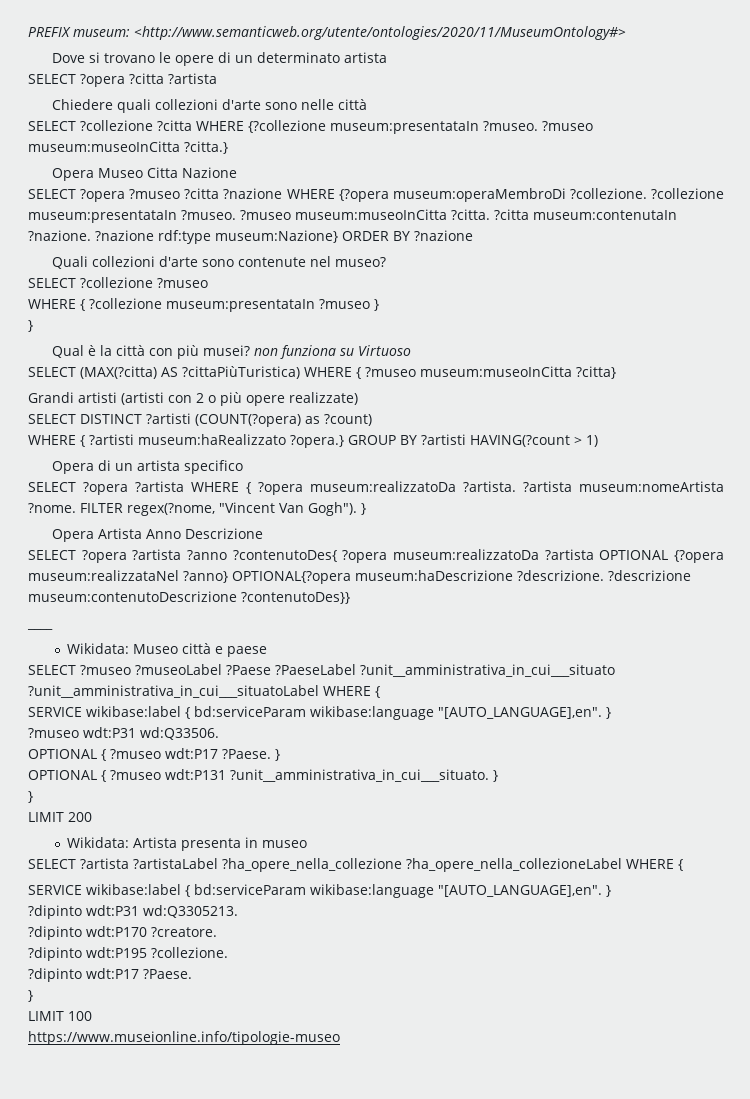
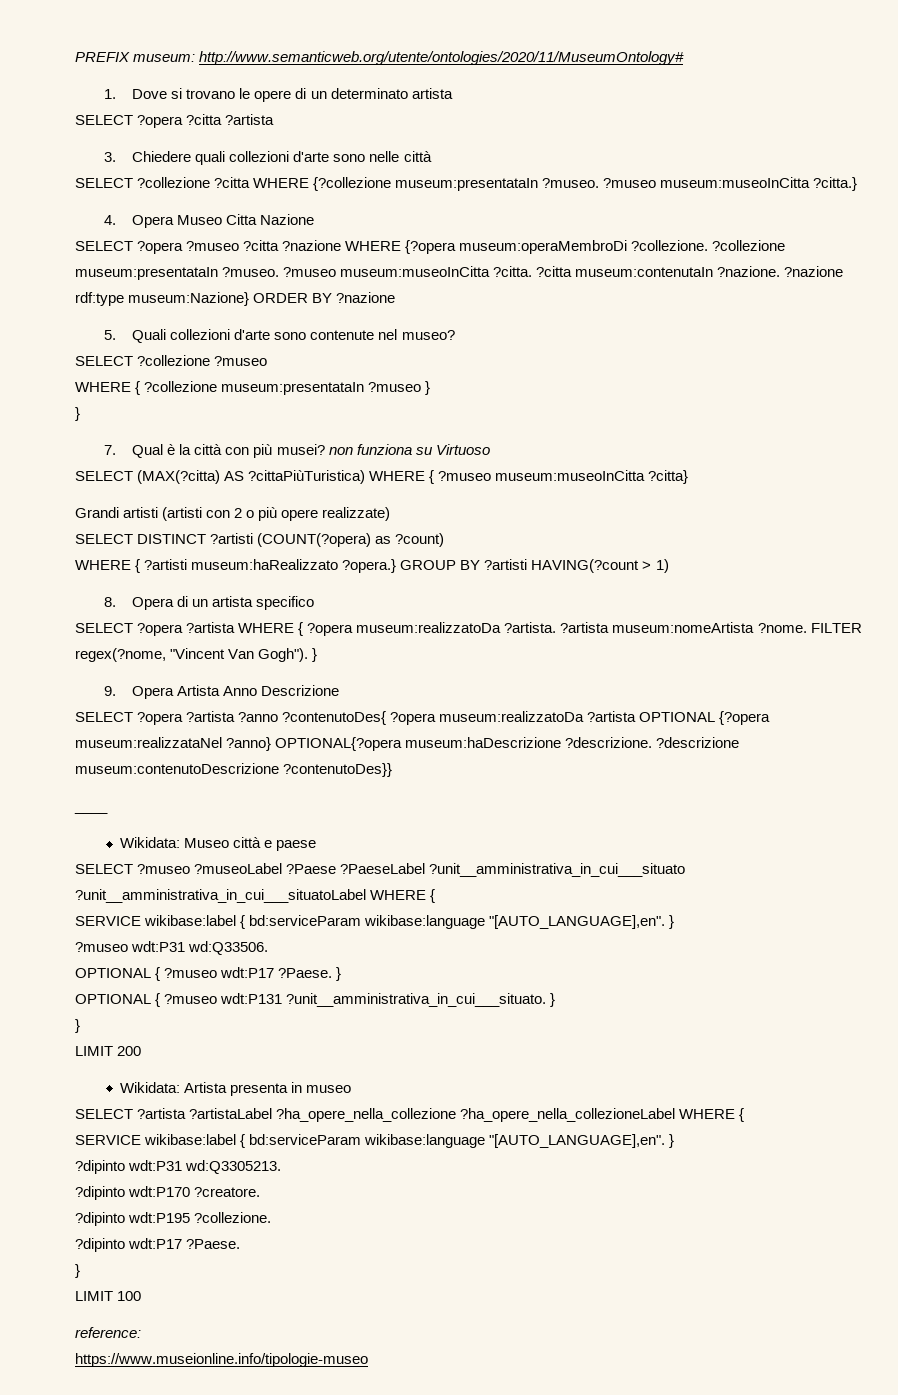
[134,26,626,40] <http://www.semanticweb.org/utente/ontologies/2020/11/MuseumOntology#> // -> [199,51,685,65] [103,89,116,99] http://www.semanticweb.org/utente/ontologies/2020/11/MuseumOntology# // 1.
(217, 78) none -> [103,152,116,162] 3.
(228, 147) none -> [103,215,116,225] 4.
(473, 235) none -> [103,330,116,340] 5.
(33, 326) none -> [103,445,116,455] 7.
(598, 441) none -> [103,597,116,607] 8.
(366, 509) none -> [103,686,116,696] 9.
(92, 1016) none -> [75,1327,141,1338] // reference:

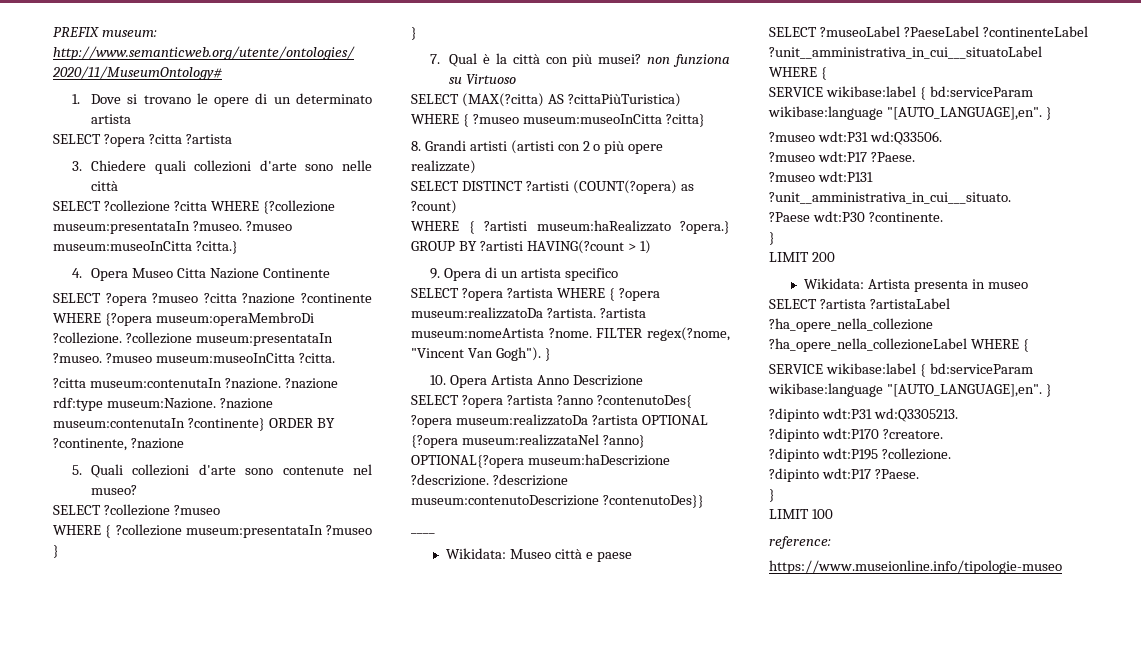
(315, 219) none -> [262,268,330,278] Continente
(342, 245) none -> [301,293,372,303] ?continente
(533, 271) none -> (335, 358) //
[128,292,250,306] museum:Nazione} -> [106,398,273,409] [53,418,265,431] museum:Nazione. ?nazione museum:contenutaIn ?continente}
(333, 298) none -> [53,438,127,451] ?continente,
(689, 477) none -> [411,141,421,151] 8.
[103,597,116,607] 8. -> [430,268,441,279] 9.
[103,686,116,696] 9. -> [430,375,447,385] 10.
[137,863,686,877] ?museo ?museoLabel ?Paese ?PaeseLabel ?unit__amministrativa_in_cui___situato -> [820,26,1088,37] ?museoLabel ?PaeseLabel ?continenteLabel
[75,967,161,981] OPTIONAL { -> (942, 138) none
[336,967,342,981] [75,993,161,1007] } // OPTIONAL { -> (915, 157) //
[550,993,556,1007] } -> [769,211,943,222] // ?Paese wdt:P30 ?continente.

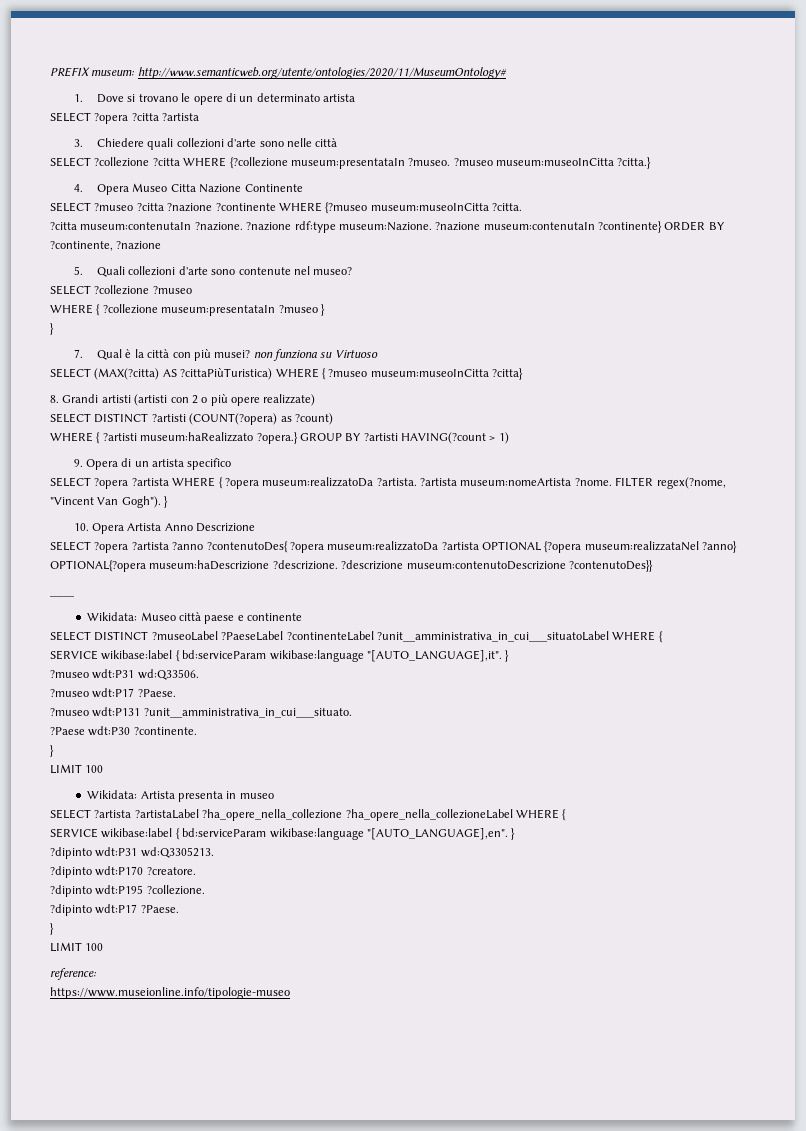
[105,293,147,306] ?opera -> (91, 207) none
[104,312,314,326] [53,332,333,346] [53,353,152,363] {?opera museum:operaMembroDi ?collezione. ?collezione museum:presentataIn ?museo. ?museo -> [325,202,368,214] {?museo
[585,552,632,562] [769,27,817,37] e paese // SELECT -> [204,613,303,624] [50,631,149,641] paese e continente // SELECT DISTINCT
[886,107,1042,120] "[AUTO_LANGUAGE],en". -> [366,650,502,662] "[AUTO_LANGUAGE],it".
[811,252,835,262] 200 -> [85,765,104,773] 100

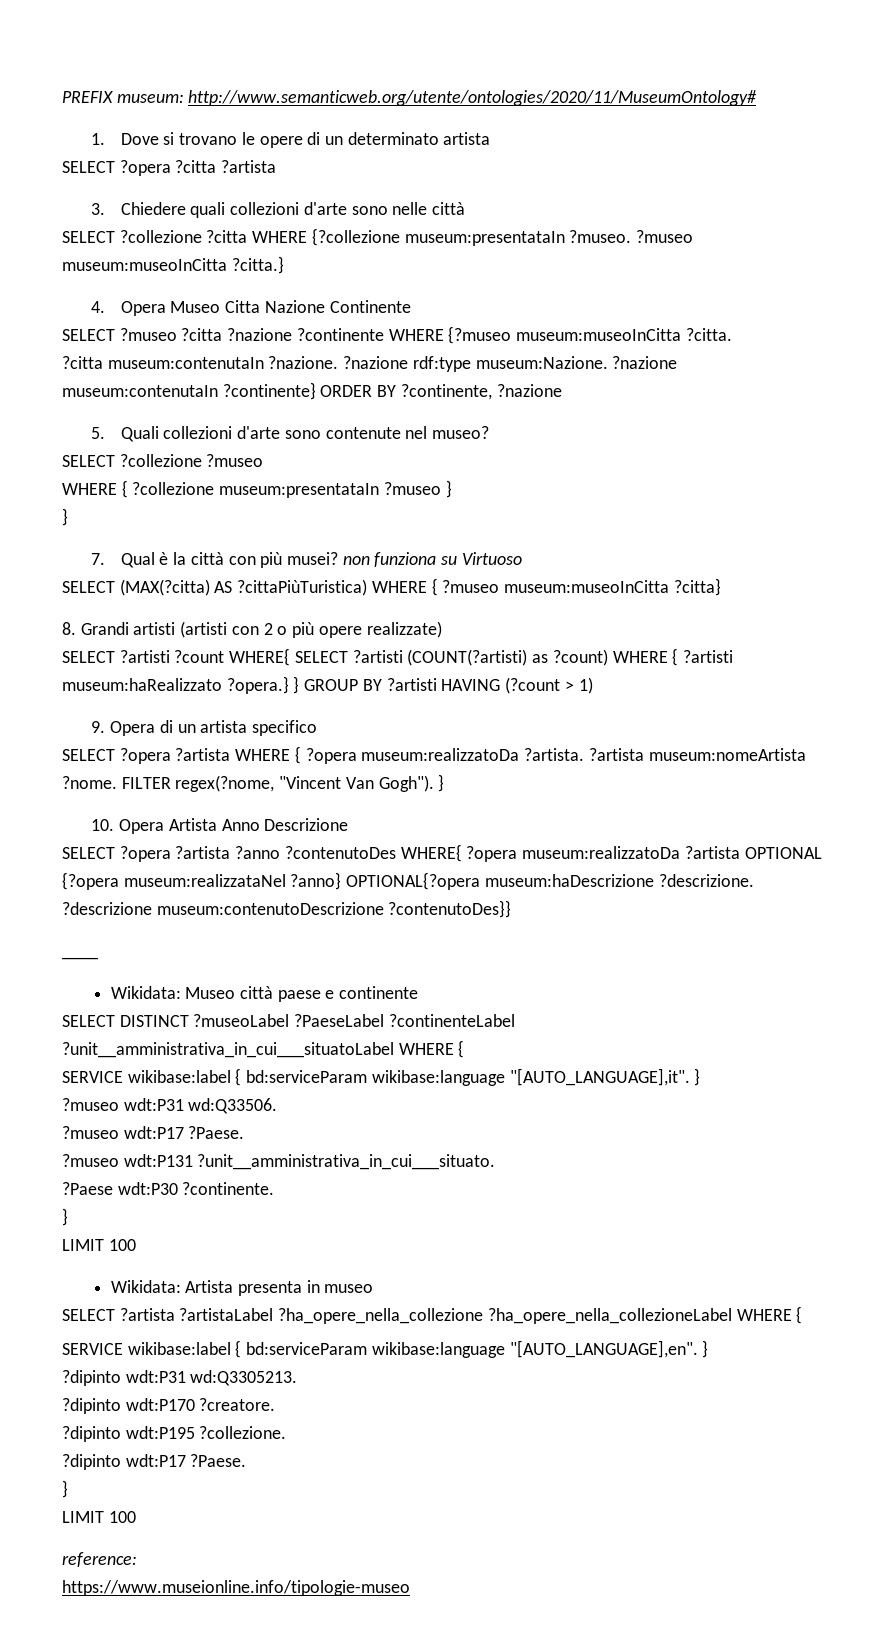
[94,413,278,425] DISTINCT ?artisti (COUNT(?opera) -> [119,648,528,666] ?artisti ?count WHERE{ SELECT ?artisti (COUNT(?artisti)
(333, 419) // -> (608, 657) none
(298, 438) none -> [293,676,300,694] }
[401,432,486,444] HAVING(?count -> [441,677,561,694] HAVING (?count
[206,541,288,553] ?contenutoDes{ -> [284,844,462,862] ?contenutoDes WHERE{

